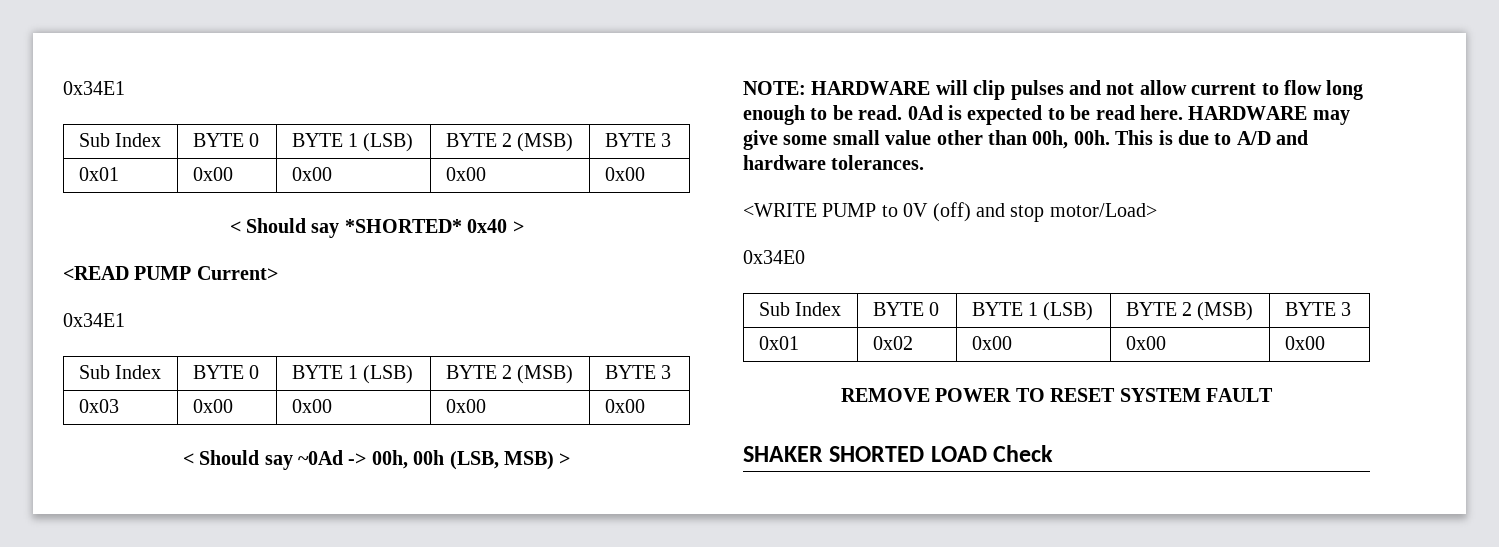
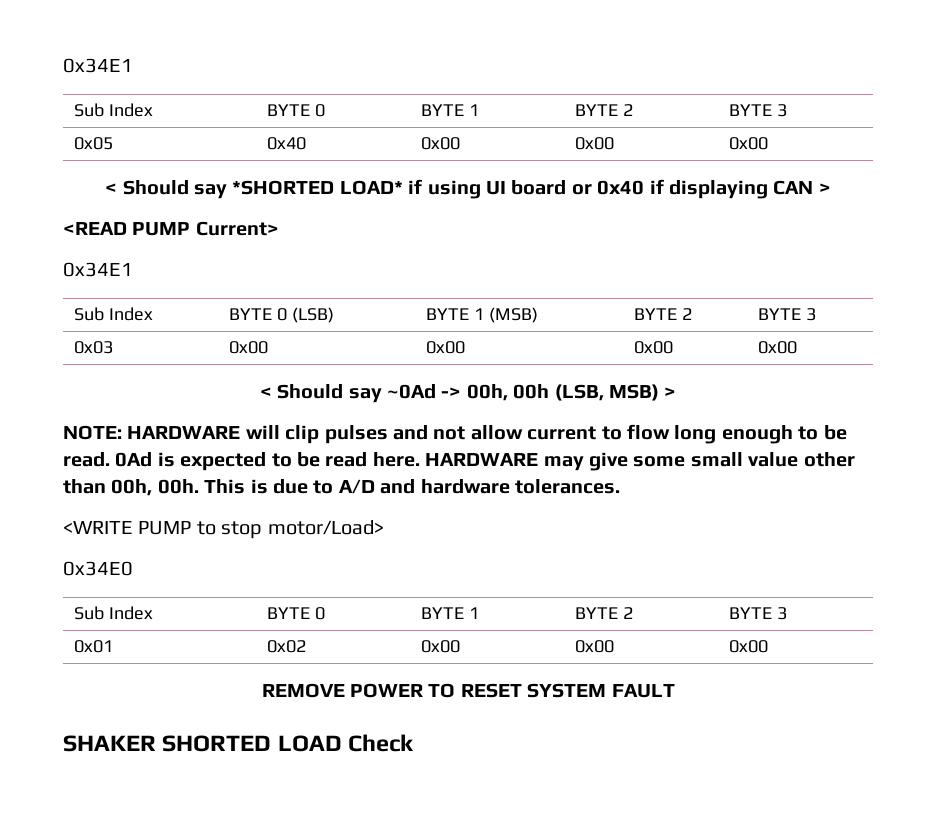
[63,81,125,95] [78,133,162,147] [192,133,260,147] [291,133,414,152] [445,133,574,152] [604,133,672,147] [78,167,119,181] [192,167,233,181] [291,167,332,181] [445,167,486,181] [604,167,645,181] [229,218,508,238] 0x34E1 // Sub Index | BYTE 0 | BYTE 1 (LSB) | BYTE 2 (MSB) | BYTE 3 // 0x01 | 0x00 | 0x00 | 0x00 | 0x00 // < Should say *SHORTED* 0x40 -> [63,58,133,73] [73,103,153,117] [266,104,325,117] [420,104,479,116] [574,104,633,116] [728,104,787,117] [73,137,113,150] [266,137,306,150] [420,137,460,150] [574,137,614,150] [728,137,768,150] [105,179,814,199] 0x34E1 // Sub Index | BYTE 0 | BYTE 1 | BYTE 2 | BYTE 3 // 0x05 | 0x40 | 0x00 | 0x00 | 0x00 // < Should say *SHORTED LOAD* if using UI board or 0x40 if displaying CAN
[291,365,414,384] [445,365,574,384] | BYTE 1 (LSB) | BYTE 2 (MSB) -> [291,307,334,323] [425,307,538,323] [633,308,692,320] (LSB) | BYTE 1 (MSB) | BYTE 2
[903,202,1005,222] 0V (off) and -> (216, 528) none
[1043,302,1094,321] [1125,302,1254,321] (LSB) | BYTE 2 (MSB) -> [574,607,633,619] | BYTE 2

